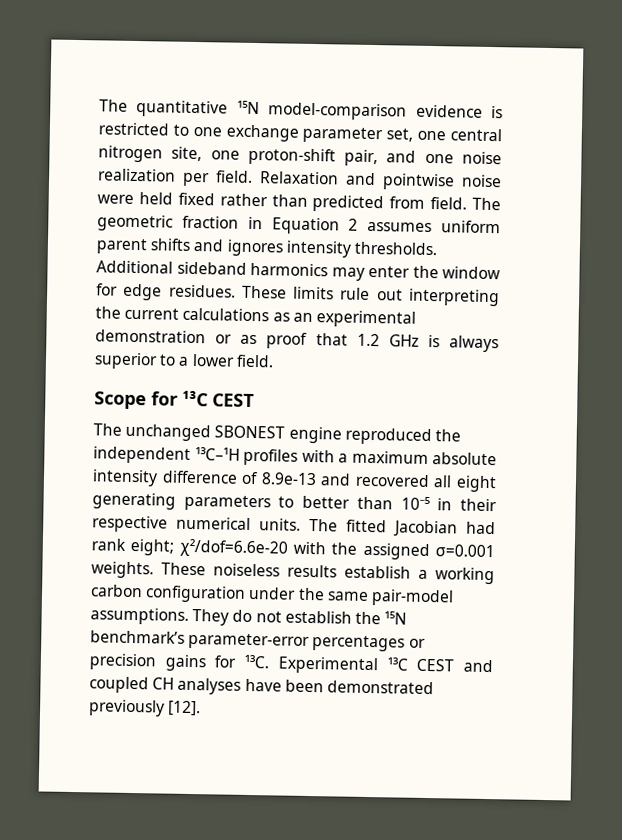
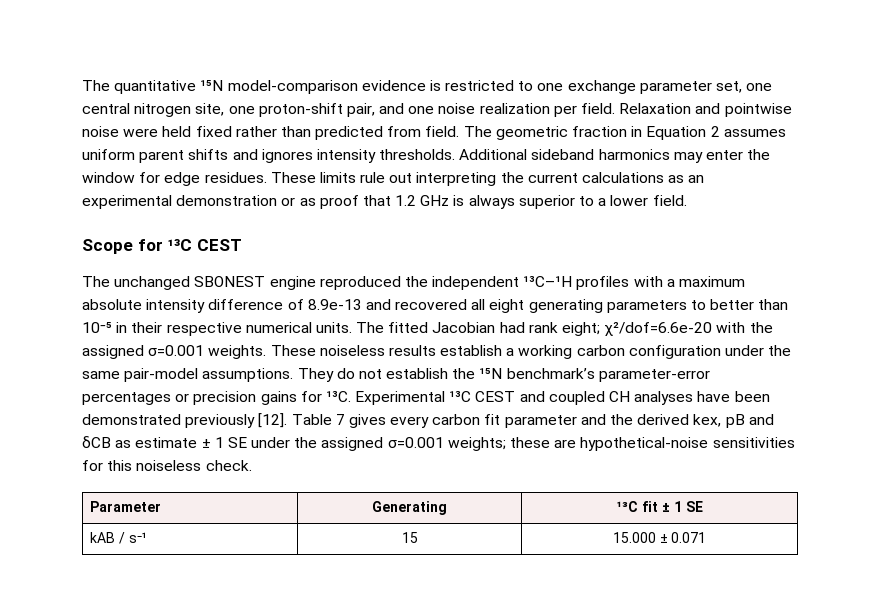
(202, 708) none -> [291,414,774,428] [82,436,795,451] [82,460,252,471] [90,501,162,512] [372,501,447,515] [616,501,703,512] [90,532,147,544] [401,532,418,543] [612,532,707,543] Table 7 gives every carbon fit parameter and the derived kex, pB and δCB as estimate ± 1 SE under the assigned σ=0.001 weights; these are hypothetical-noise sensitivities for this noiseless check. // Parameter | Generating | ¹³C fit ± 1 SE // kAB / s⁻¹ | 15 | 15.000 ± 0.071

